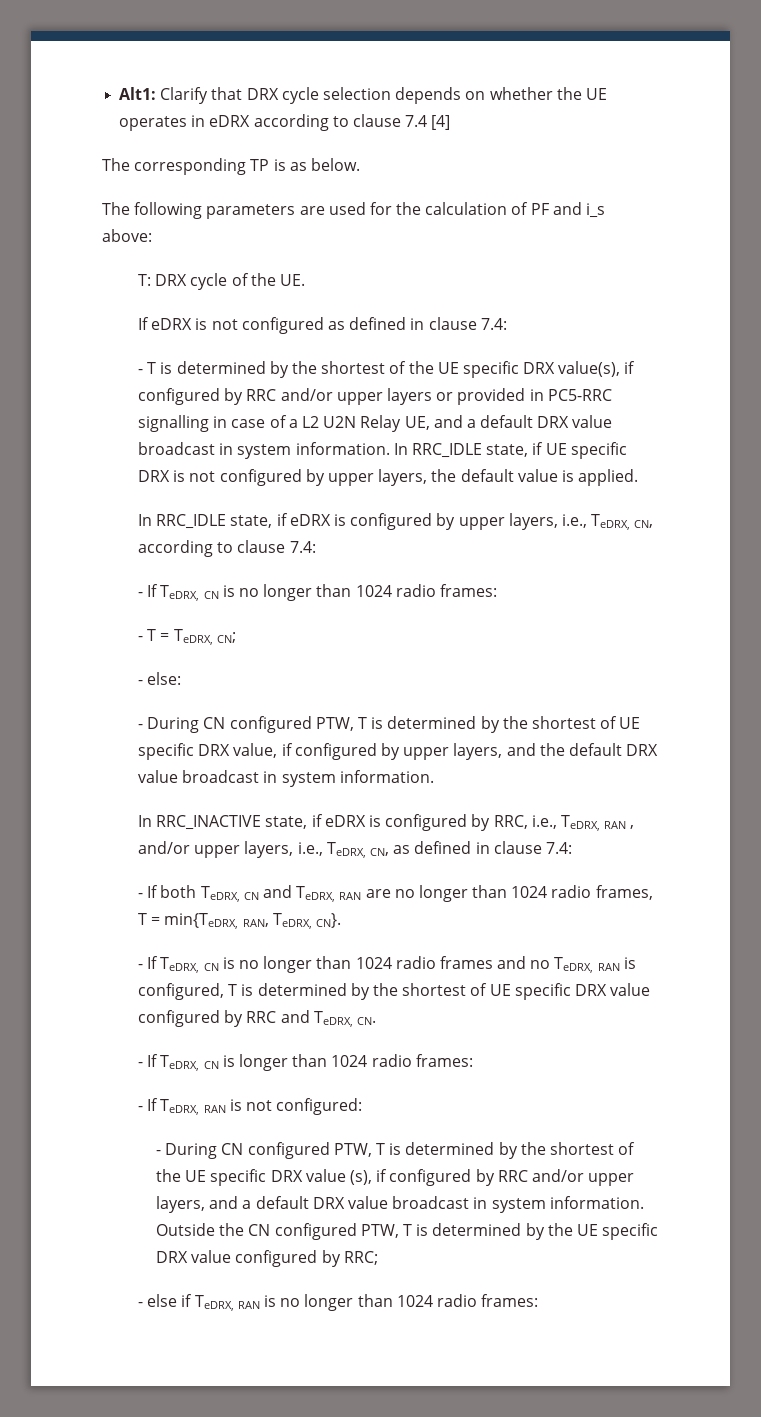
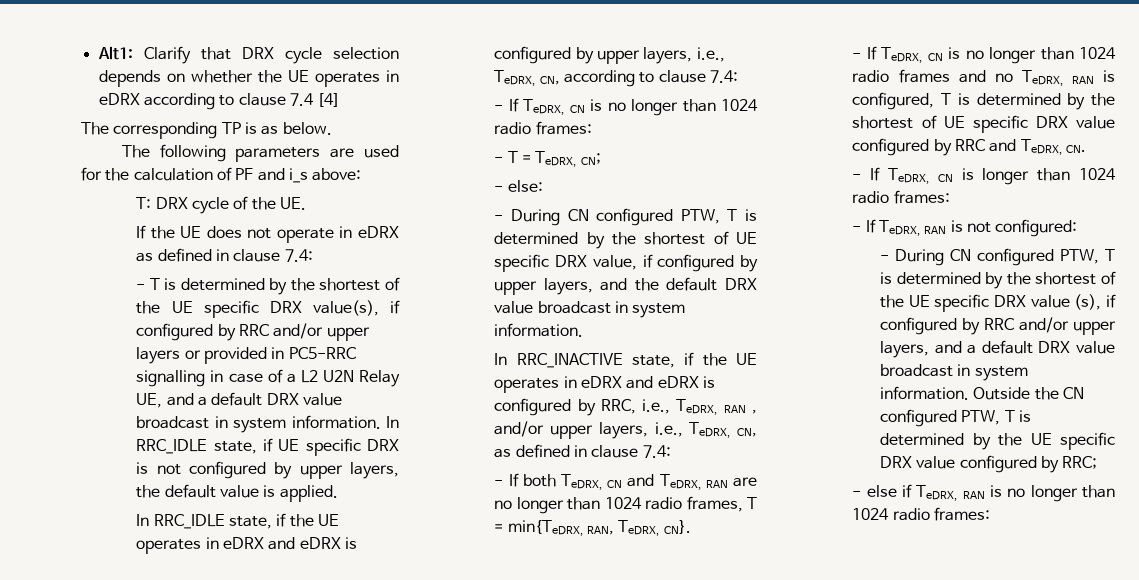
[151,317,324,334] eDRX is not configured -> [150,226,399,243] the UE does not operate in eDRX
(288, 519) none -> [289,514,340,527] [136,537,296,554] the UE operates in eDRX and
(323, 820) none -> [702,353,757,366] [494,376,654,393] the UE operates in eDRX and

